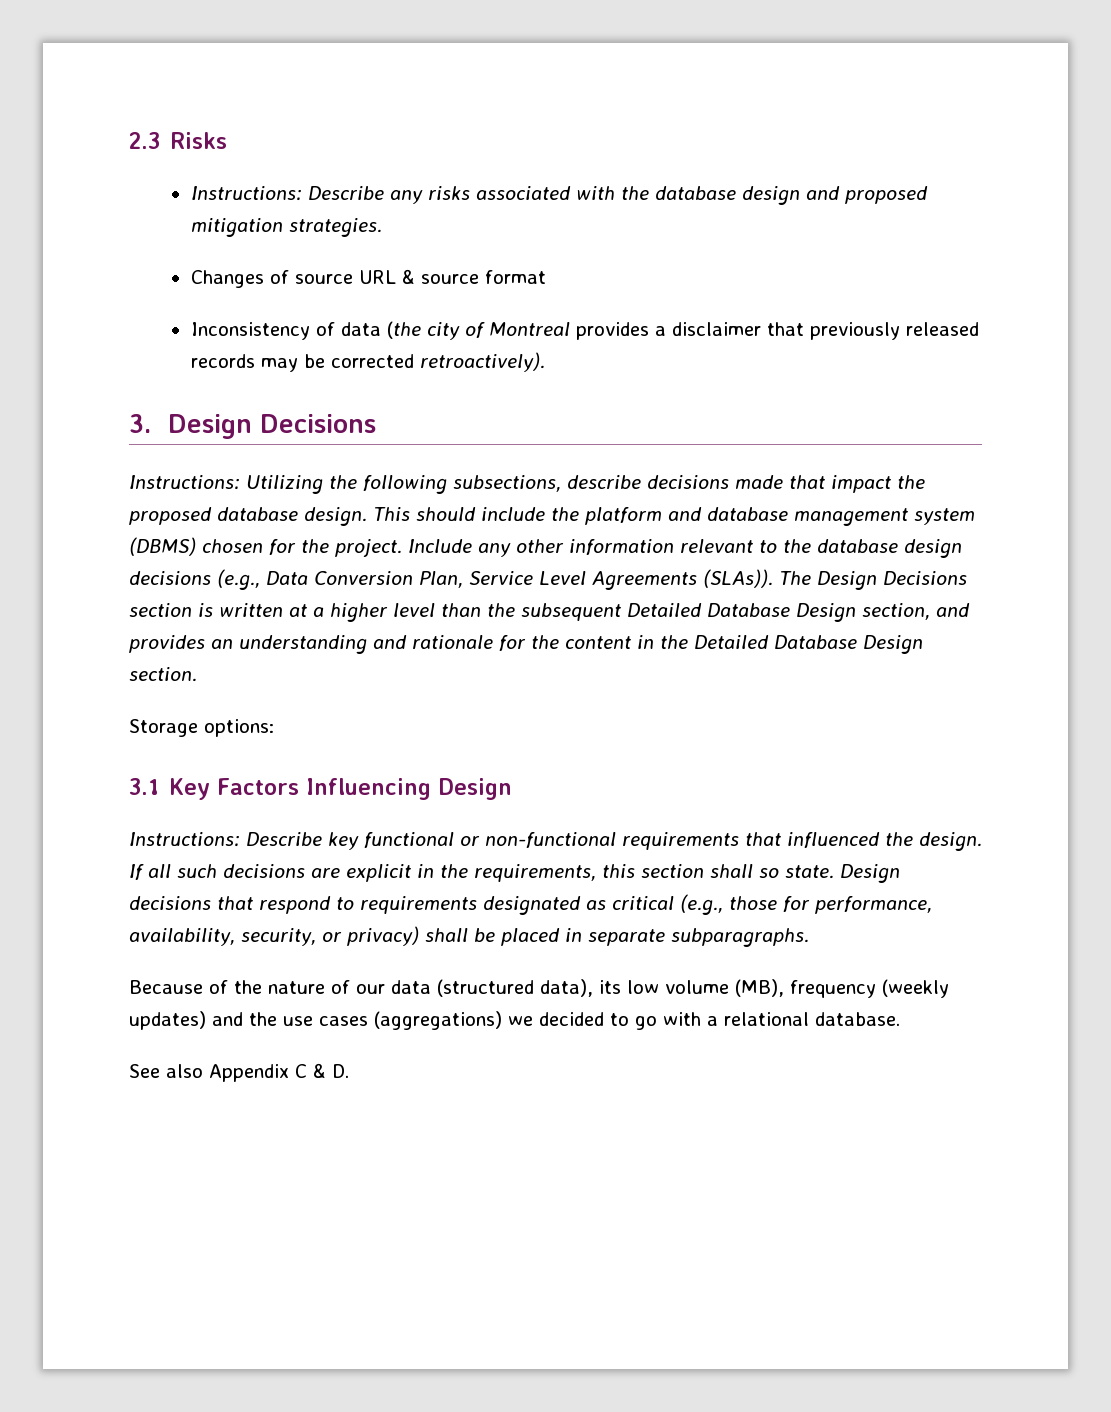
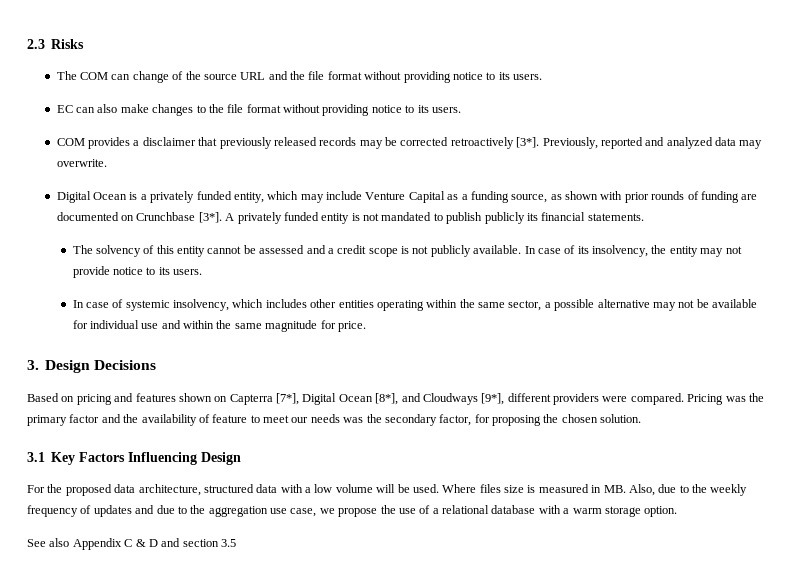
[190,186,928,205] [190,218,382,237] [190,269,546,288] [190,321,570,340] Instructions: Describe any risks associated with the database design and proposed mitigation strategies. // Changes of source URL & source format // Inconsistency of data (the city of Montreal -> [56,71,543,83] [56,104,461,116] [56,138,85,146] The COM can change of the source URL and the file format without providing notice to its users. // EC can also make changes to the file format without providing notice to its users. // COM
[419,352,545,372] [129,414,377,439] [129,475,925,494] [129,507,975,526] [129,537,962,558] [129,569,967,590] [129,603,970,622] [129,635,923,654] [129,667,197,682] [129,719,274,737] retroactively). // 3. Design Decisions // Instructions: Utilizing the following subsections, describe decisions made that impact the proposed database design. This should include the platform and database management system (DBMS) chosen for the project. Include any other information relevant to the database design decisions (e.g., Data Conversion Plan, Service Level Agreements (SLAs)). The Design Decisions section is written at a higher level than the subsequent Detailed Database Design section, and provides an understanding and rationale for the content in the Detailed Database Design section. // Storage options: -> [450,137,763,149] [56,159,107,167] [56,191,758,203] [56,212,644,224] [72,245,742,257] [72,266,203,278] [72,299,758,311] [72,320,366,332] [27,360,157,373] [27,393,764,405] [27,414,642,426] retroactively [3*]. Previously, reported and analyzed data may overwrite. // Digital Ocean is a privately funded entity, which may include Venture Capital as a funding source, as shown with prior rounds of funding are documented on Crunchbase [3*]. A privately funded entity is not mandated to publish publicly its financial statements. // The solvency of this entity cannot be assessed and a credit scope is not publicly available. In case of its insolvency, the entity may not provide notice to its users. // In case of systemic insolvency, which includes other entities operating within the same sector, a possible alternative may not be available for individual use and within the same magnitude for price. // 3. Design Decisions // Based on pricing and features shown on Capterra [7*], Digital Ocean [8*], and Cloudways [9*], different providers were compared. Pricing was the primary factor and the availability of feature to meet our needs was the secondary factor, for proposing the chosen solution.
[129,832,982,851] [129,864,900,883] [129,894,932,915] [129,926,809,947] [129,979,949,998] [129,1011,900,1030] Instructions: Describe key functional or non-functional requirements that influenced the design. If all such decisions are explicit in the requirements, this section shall so state. Design decisions that respond to requirements designated as critical (e.g., those for performance, availability, security, or privacy) shall be placed in separate subparagraphs. // Because of the nature of our data (structured data), its low volume (MB), frequency (weekly updates) and the use cases (aggregations) we decided to go with a relational database. -> [27,484,748,496] [27,505,678,517] For the proposed data architecture, structured data with a low volume will be used. Where files size is measured in MB. Also, due to the weekly frequency of updates and due to the aggregation use case, we propose the use of a relational database with a warm storage option.
[332,1064,349,1078] D. -> [148,538,236,547] D and section 3.5

